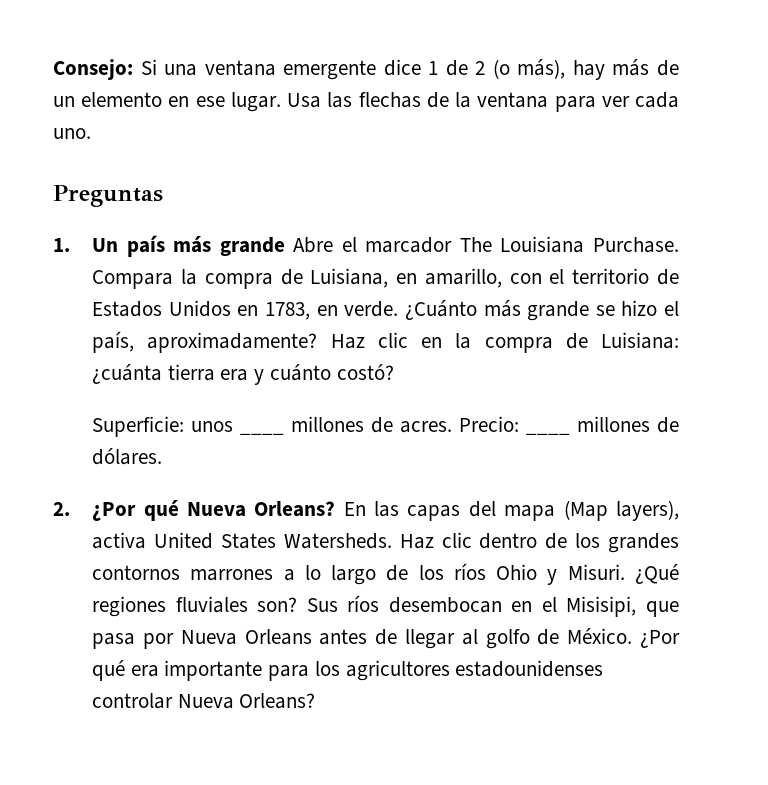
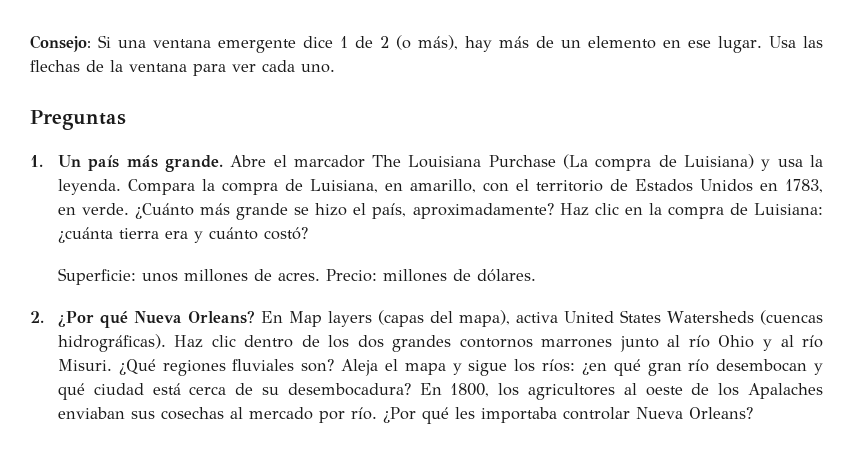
[219,237,285,256] grande -> [164,155,223,172] grande.
[592,237,679,253] Purchase. -> [488,154,823,171] [57,179,121,195] Purchase (La compra de Luisiana) y usa la leyenda.
[240,432,285,435] ____ -> (178, 277) none
[526,432,571,435] ____ -> (377, 275) none
[374,500,679,521] [92,532,392,549] las capas del mapa (Map layers), activa United States Watersheds. -> [288,310,823,327] [57,334,166,352] Map layers (capas del mapa), activa United States Watersheds (cuencas hidrográficas).
(601, 540) none -> [357,335,384,348] dos
[283,563,558,585] a lo largo de los ríos Ohio y -> [619,335,823,352] junto al río Ohio y al río
[306,595,679,617] [92,628,680,649] [92,660,604,681] Sus ríos desembocan en el Misisipi, que pasa por Nueva Orleans antes de llegar al golfo de México. ¿Por qué era importante para los agricultores estadounidenses -> [341,359,823,376] [57,383,823,400] [57,407,557,424] Aleja el mapa y sigue los ríos: ¿en qué gran río desembocan y qué ciudad está cerca de su desembocadura? En 1800, los agricultores al oeste de los Apalaches enviaban sus cosechas al mercado por río. ¿Por qué les importaba

